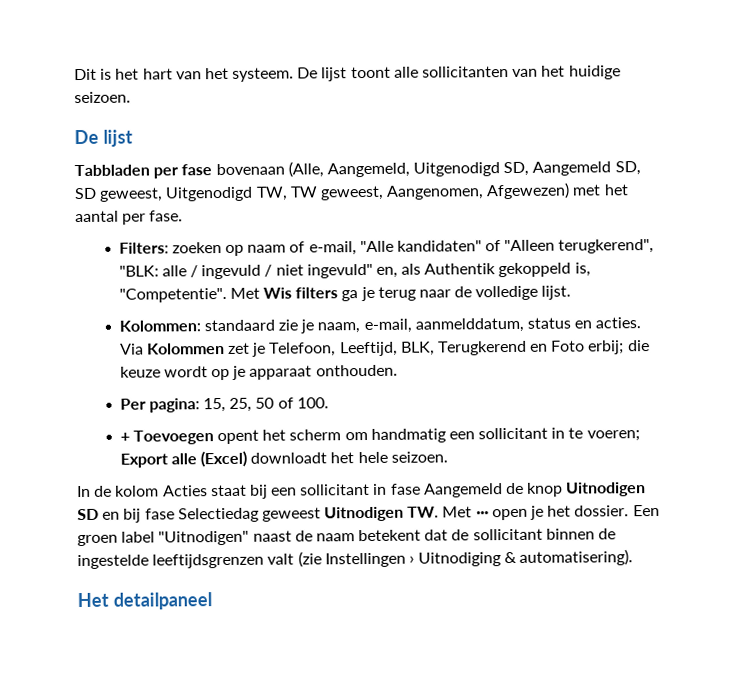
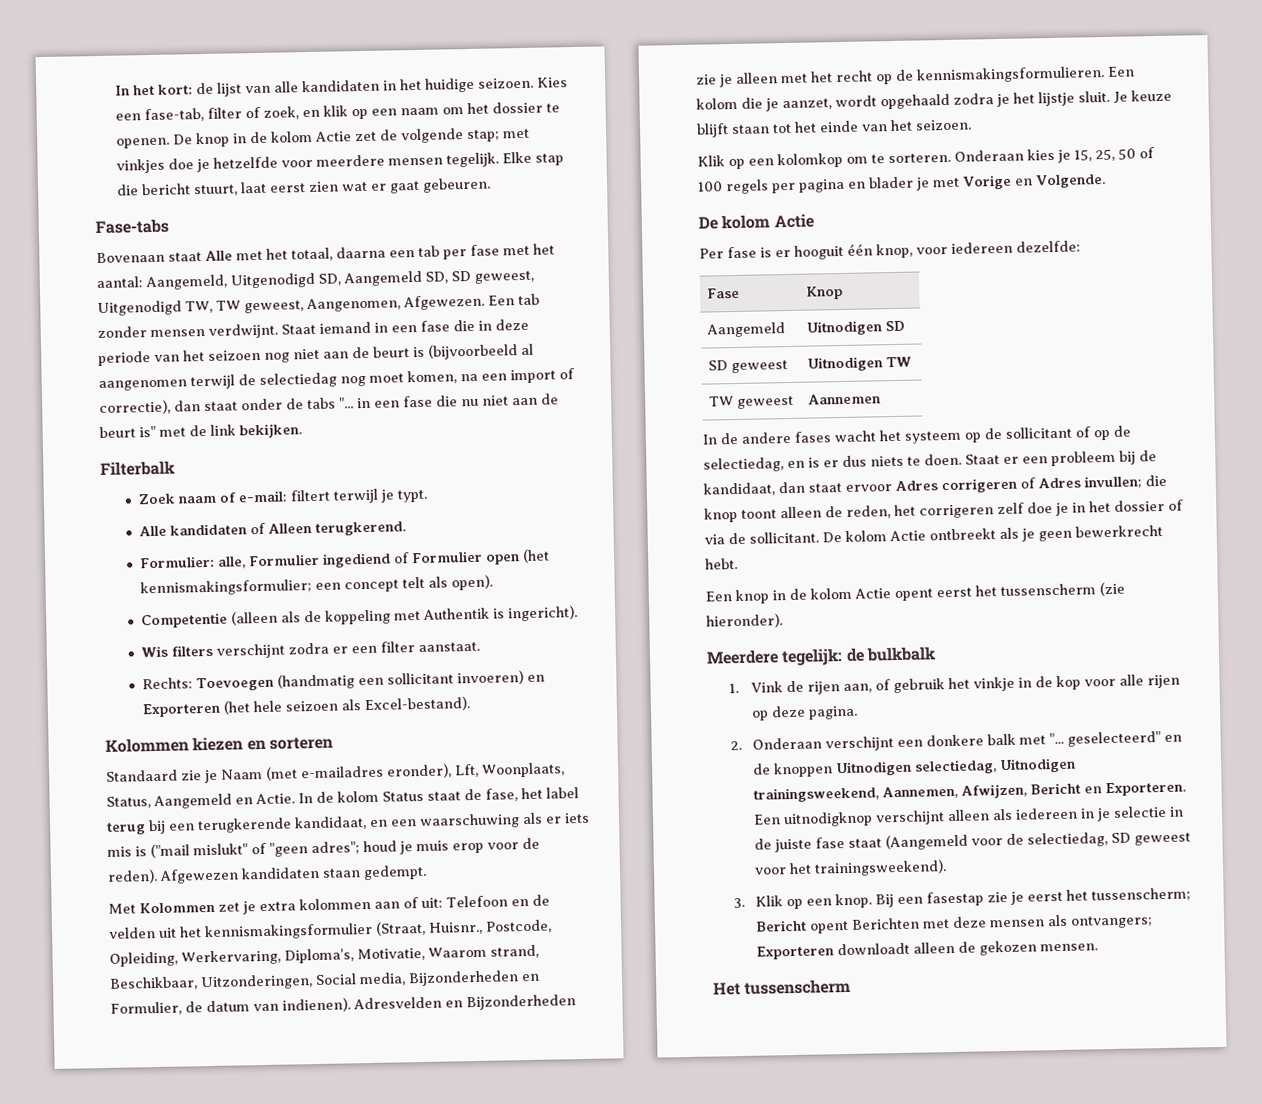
[74,65,621,82] [74,91,131,104] [74,129,133,147] [74,161,324,179] Dit is het hart van het systeem. De lijst toont alle sollicitanten van het huidige seizoen. // De lijst // Tabbladen per fase bovenaan (Alle, -> [114,77,568,97] [114,101,560,123] [115,128,530,149] [115,151,564,174] [115,177,491,197] [95,218,169,235] [96,243,555,264] [96,276,143,289] In het kort: de lijst van alle kandidaten in het huidige seizoen. Kies een fase-tab, filter of zoek, en klik op een naam om het dossier te openen. De knop in de kolom Actie zet de volgende stap; met vinkjes doe je hetzelfde voor meerdere mensen tegelijk. Elke stap die bericht stuurt, laat eerst zien wat er gaat gebeuren. // Fase-tabs // Bovenaan staat Alle met het totaal, daarna een tab per fase met het aantal:
[486,182,629,200] [75,210,184,225] [118,238,655,256] [118,262,591,280] [118,285,572,303] [118,317,642,334] [119,340,650,357] [119,364,398,381] [119,397,329,413] [119,427,640,445] [119,450,448,468] [77,482,647,499] [77,504,660,523] [77,528,617,547] [77,549,634,570] Afgewezen) met het aantal per fase. // Filters: zoeken op naam of e-mail, "Alle kandidaten" of "Alleen terugkerend", "BLK: alle / ingevuld / niet ingevuld" en, als Authentik gekoppeld is, "Competentie". Met Wis filters ga je terug naar de volledige lijst. // Kolommen: standaard zie je naam, e-mail, aanmelddatum, status en acties. Via Kolommen zet je Telefoon, Leeftijd, BLK, Terugkerend en Foto erbij; die keuze wordt op je apparaat onthouden. // Per pagina: 15, 25, 50 of 100. // + Toevoegen opent het scherm om handmatig een sollicitant in te voeren; Export alle (Excel) downloadt het hele seizoen. // In de kolom Acties staat bij een sollicitant in fase Aangemeld de knop Uitnodigen SD en bij fase Selectiedag geweest Uitnodigen TW. Met ··· open je het dossier. Een groen label "Uitnodigen" naast de naam betekent dat de sollicitant binnen de ingestelde leeftijdsgrenzen valt (zie Instellingen › Uitnodiging & automatisering). -> [403,293,540,311] [97,318,529,339] [98,343,534,367] [98,368,575,392] [99,393,559,415] [99,423,302,439] [100,460,175,476] [137,488,428,505] [138,521,406,537] [139,548,550,569] [139,574,493,597] [140,605,578,629] [140,641,480,659] [141,670,545,692] [141,696,470,718] [105,736,333,753] [106,762,565,784] [106,787,579,810] [107,812,590,835] [107,837,540,859] [107,864,427,884] [108,894,550,915] [108,919,552,941] [109,944,539,967] [109,970,540,991] [110,994,576,1016] [696,65,1135,88] [696,89,1172,112] [696,119,972,138] [697,147,1155,170] [698,173,1106,195] [698,213,814,230] [699,240,1081,260] [706,287,740,299] [805,285,843,300] [705,322,785,338] [805,320,905,336] [707,360,788,374] [806,356,912,372] [708,395,794,409] [807,393,881,405] [702,425,1131,445] [703,450,1157,473] [703,474,1167,497] [704,499,1184,523] [704,524,1163,545] [705,558,738,570] [705,581,1125,605] [706,613,783,629] [706,646,936,667] [728,674,1180,695] [751,705,858,721] [729,731,1182,752] [752,757,1076,778] [752,781,1186,803] [752,805,1184,828] [753,832,1191,853] [753,859,947,877] [732,887,1191,910] [754,914,1153,934] [755,940,1098,960] Afgewezen. Een tab zonder mensen verdwijnt. Staat iemand in een fase die in deze periode van het seizoen nog niet aan de beurt is (bijvoorbeeld al aangenomen terwijl de selectiedag nog moet komen, na een import of correctie), dan staat onder de tabs "... in een fase die nu niet aan de beurt is" met de link bekijken. // Filterbalk // Zoek naam of e-mail: filtert terwijl je typt. // Alle kandidaten of Alleen terugkerend. // Formulier: alle, Formulier ingediend of Formulier open (het kennismakingsformulier; een concept telt als open). // Competentie (alleen als de koppeling met Authentik is ingericht). // Wis filters verschijnt zodra er een filter aanstaat. // Rechts: Toevoegen (handmatig een sollicitant invoeren) en Exporteren (het hele seizoen als Excel-bestand). // Kolommen kiezen en sorteren // Standaard zie je Naam (met e-mailadres eronder), Lft, Woonplaats, Status, Aangemeld en Actie. In de kolom Status staat de fase, het label terug bij een terugkerende kandidaat, en een waarschuwing als er iets mis is ("mail mislukt" of "geen adres"; houd je muis erop voor de reden). Afgewezen kandidaten staan gedempt. // Met Kolommen zet je extra kolommen aan of uit: Telefoon en de velden uit het kennismakingsformulier (Straat, Huisnr., Postcode, Opleiding, Werkervaring, Diploma's, Motivatie, Waarom strand, Beschikbaar, Uitzonderingen, Social media, Bijzonderheden en Formulier, de datum van indienen). Adresvelden en Bijzonderheden zie je alleen met het recht op de kennismakingsformulieren. Een kolom die je aanzet, wordt opgehaald zodra je het lijstje sluit. Je keuze blijft staan tot het einde van het seizoen. // Klik op een kolomkop om te sorteren. Onderaan kies je 15, 25, 50 of 100 regels per pagina en blader je met Vorige en Volgende. // De kolom Actie // Per fase is er hooguit één knop, voor iedereen dezelfde: // Fase | Knop // Aangemeld | Uitnodigen SD // SD geweest | Uitnodigen TW // TW geweest | Aannemen // In de andere fases wacht het systeem op de sollicitant of op de selectiedag, en is er dus niets te doen. Staat er een probleem bij de kandidaat, dan staat ervoor Adres corrigeren of Adres invullen; die knop toont alleen de reden, het corrigeren zelf doe je in het dossier of via de sollicitant. De kolom Actie ontbreekt als je geen bewerkrecht hebt. // Een knop in de kolom Actie opent eerst het tussenscherm (zie hieronder). // Meerdere tegelijk: de bulkbalk // 1. Vink de rijen aan, of gebruik het vinkje in de kop voor alle rijen op deze pagina. // 2. Onderaan verschijnt een donkere balk met "... geselecteerd" en de knoppen Uitnodigen selectiedag, Uitnodigen trainingsweekend, Aannemen, Afwijzen, Bericht en Exporteren. Een uitnodigknop verschijnt alleen als iedereen in je selectie in de juiste fase staat (Aangemeld voor de selectiedag, SD geweest voor het trainingsweekend). // 3. Klik op een knop. Bij een fasestap zie je eerst het tussenscherm; Bericht opent Berichten met deze mensen als ontvangers; Exporteren downloadt alleen de gekozen mensen.
[112,592,212,610] detailpaneel -> [744,978,852,995] tussenscherm

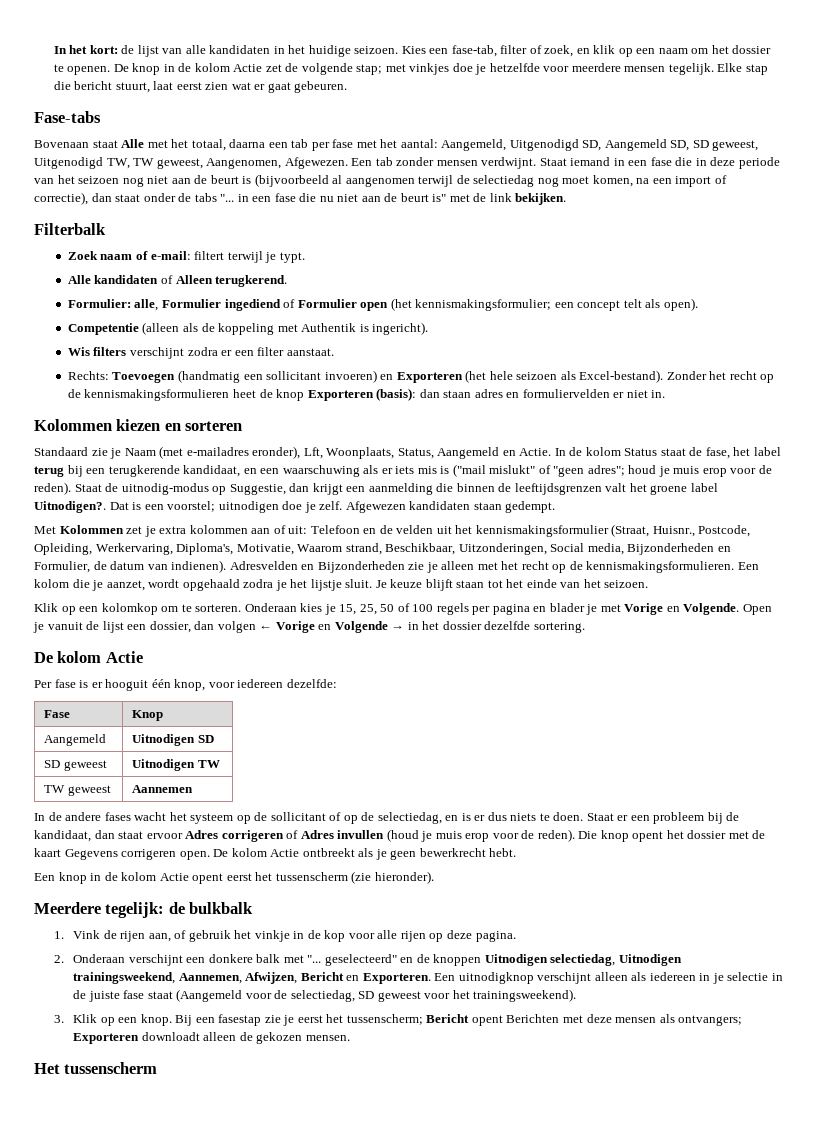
(470, 704) none -> [666,371,775,383] [67,388,666,401] Zonder het recht op de kennismakingsformulieren heet de knop Exporteren (basis): dan staan adres en formuliervelden er niet in.
(158, 876) none -> [74,483,718,495] [34,501,343,513] Staat de uitnodig-modus op Suggestie, dan krijgt een aanmelding die binnen de leeftijdsgrenzen valt het groene label Uitnodigen?. Dat is een voorstel; uitnodigen doe je zelf.
(1106, 181) none -> [742,604,772,615] [33,621,585,633] Open je vanuit de lijst een dossier, dan volgen ← Vorige en Volgende → in het dossier dezelfde sortering.
[1084,474,1167,490] [704,499,1184,523] [704,531,819,545] invullen; die knop toont alleen de reden, het corrigeren zelf doe je in het dossier of via de sollicitant. -> [337,829,766,842] [34,848,210,860] invullen (houd je muis erop voor de reden). Die knop opent het dossier met de kaart Gegevens corrigeren open.

